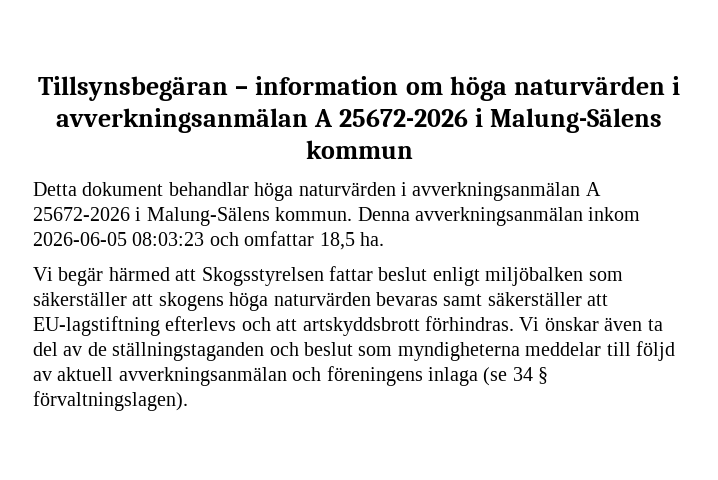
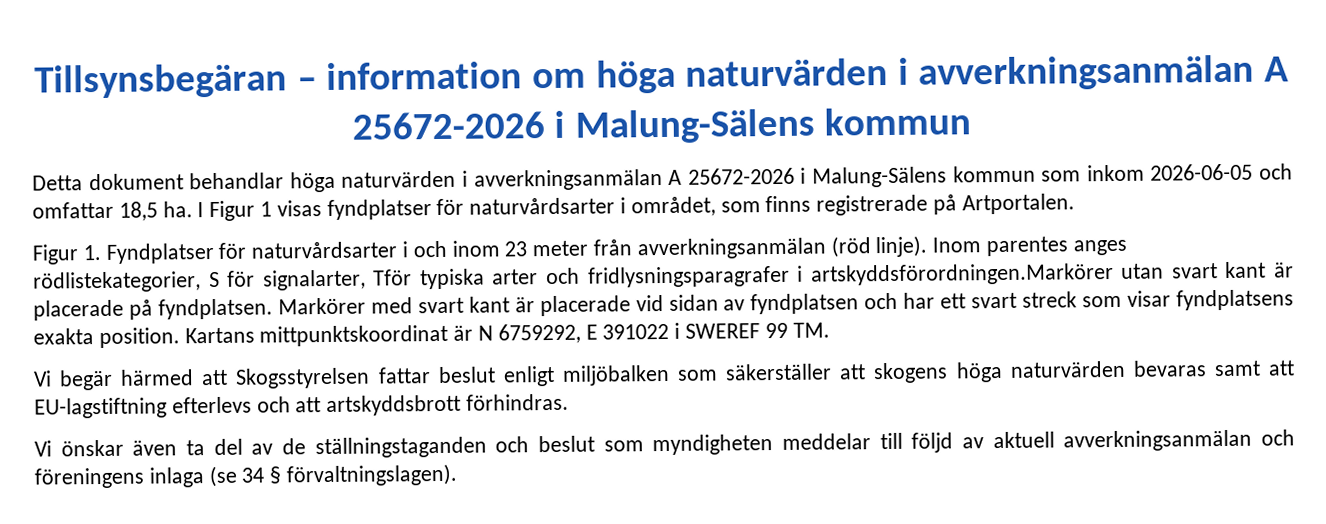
[275,207,583,226] kommun. Denna avverkningsanmälan -> [952,165,1082,183] kommun som
[132,232,205,246] 08:03:23 -> (1254, 172) none
(384, 239) none -> [197,193,1075,222] [32,235,1127,265] [33,261,1295,293] [33,289,1295,321] [33,322,830,349] I Figur 1 visas fyndplatser för naturvårdsarter i området, som finns registrerade på Artportalen. // Figur 1. Fyndplatser för naturvårdsarter i och inom 23 meter från avverkningsanmälan (röd linje). Inom parentes anges rödlistekategorier, S för signalarter, Tför typiska arter och fridlysningsparagrafer i artskyddsförordningen.Markörer utan svart kant är placerade på fyndplatsen. Markörer med svart kant är placerade vid sidan av fyndplatsen och har ett svart streck som visar fyndplatsens exakta position. Kartans mittpunktskoordinat är N 6759292, E 391022 i SWEREF 99 TM.
[487,292,582,306] säkerställer -> (1261, 368) none
(514, 323) none -> (570, 402) //
[397,342,520,361] myndigheterna -> [652,434,774,456] myndigheten

